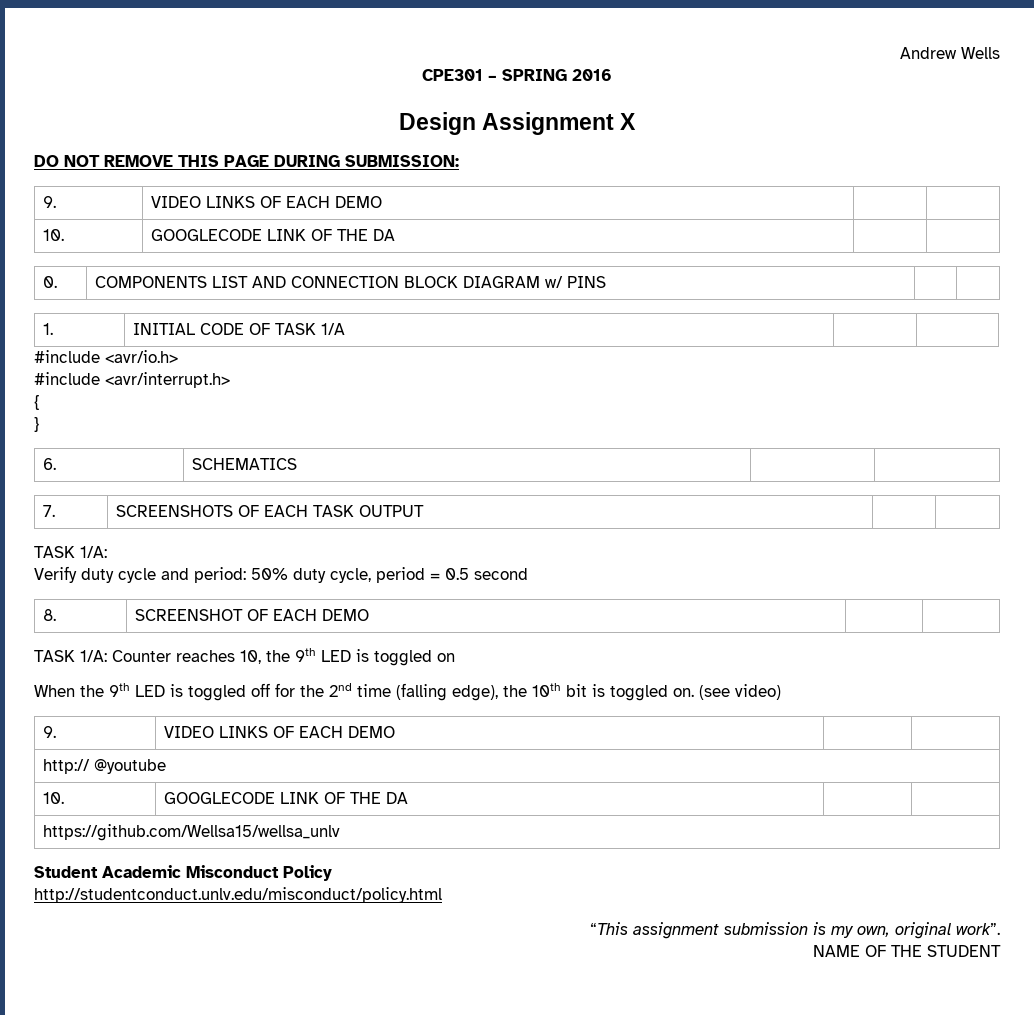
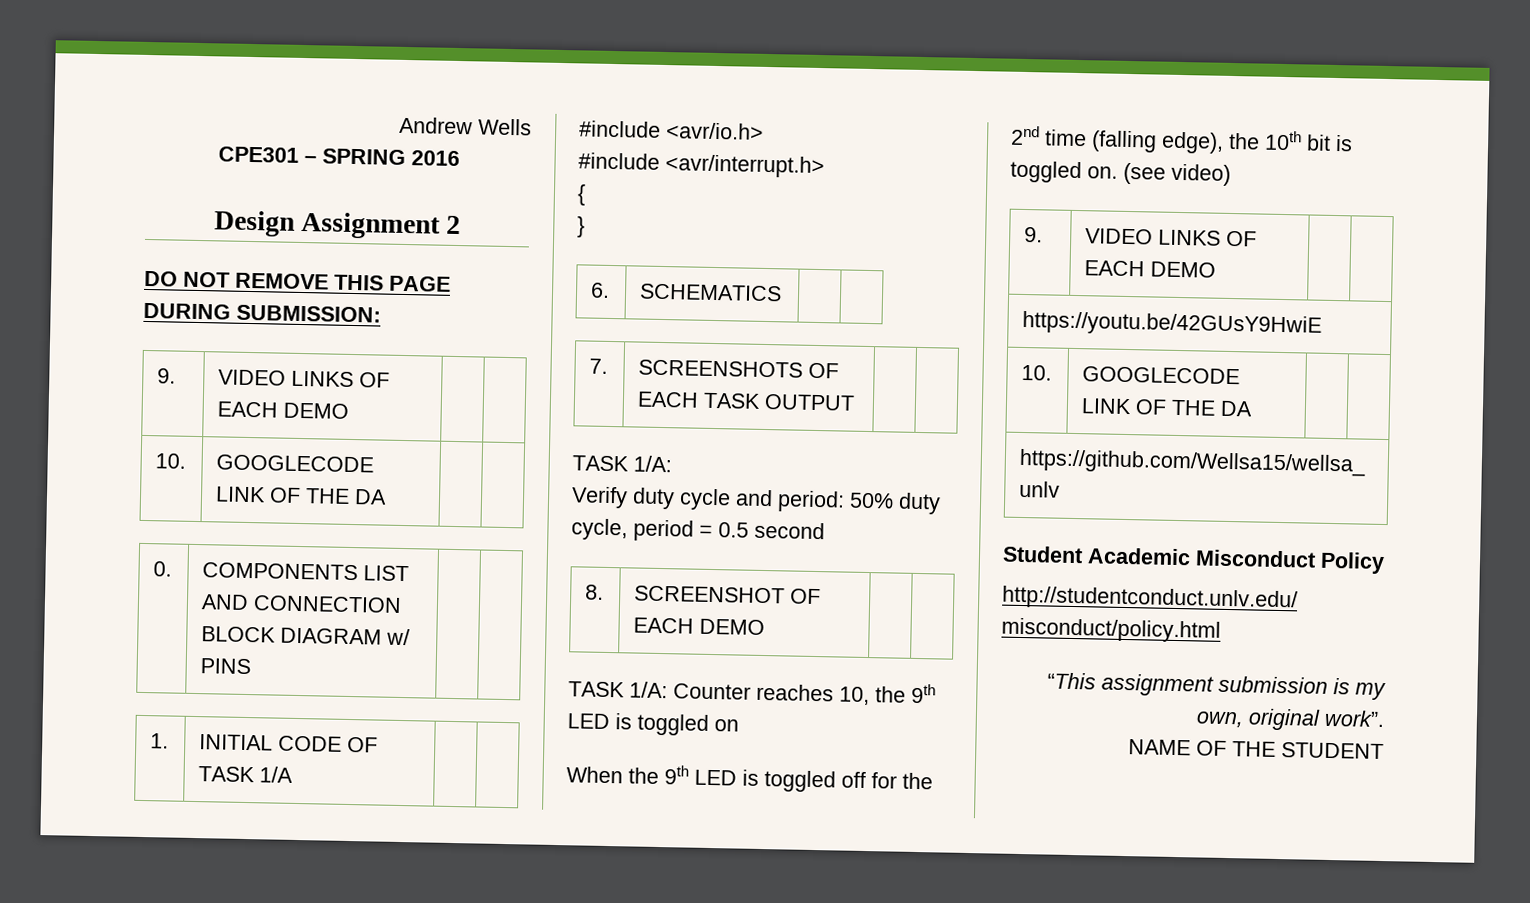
[620,113,637,130] X -> [446,215,462,235] 2
[43,759,167,774] http:// @youtube -> [1022,310,1323,338] https://youtu.be/42GUsY9HwiE

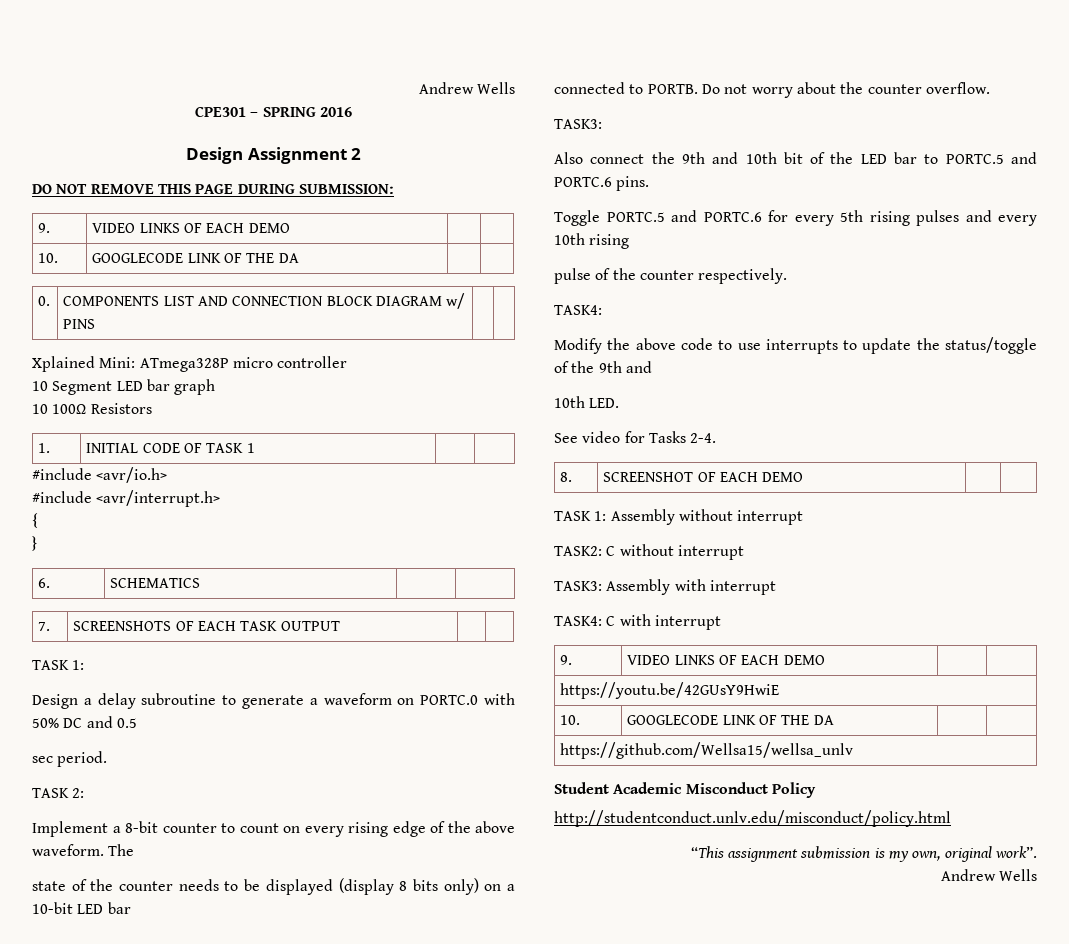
(252, 666) none -> [32,356,348,372] [32,379,216,395] [32,403,152,414] // Xplained Mini: ATmega328P micro controller // 10 Segment LED bar graph // 10 100Ω Resistors
[259,766,294,783] 1/A -> [246,443,255,453] 1
[633,455,672,473] [571,486,941,515] [571,518,825,542] 1/A: // Verify duty cycle and period: 50% duty cycle, period = 0.5 second -> [72,660,85,670] [32,693,515,709] [32,716,137,728] [32,751,108,767] [32,788,85,798] [32,821,515,837] [32,844,135,856] [32,878,515,895] [32,902,131,914] [554,82,990,98] [554,119,602,129] [554,152,1037,164] [554,176,650,191] [554,210,1037,226] [554,233,630,249] [554,268,788,284] [554,305,602,315] [554,337,1037,354] [554,361,652,373] [554,396,620,408] [554,431,717,443] 1: // Design a delay subroutine to generate a waveform on PORTC.0 with 50% DC and 0.5 // sec period. // TASK 2: // Implement a 8-bit counter to count on every rising edge of the above waveform. The // state of the counter needs to be displayed (display 8 bits only) on a 10-bit LED bar // connected to PORTB. Do not worry about the counter overflow. // TASK3: // Also connect the 9th and 10th bit of the LED bar to PORTC.5 and PORTC.6 pins. // Toggle PORTC.5 and PORTC.6 for every 5th rising pulses and every 10th rising // pulse of the counter respectively. // TASK4: // Modify the above code to use interrupts to update the status/toggle of the 9th and // 10th LED. // See video for Tasks 2-4.
[629,681,936,706] [567,713,739,736] [566,765,933,793] [1010,125,1353,154] [1010,160,1231,186] 1/A: Counter reaches 10, the 9th LED is toggled on // When the 9th LED is toggled off for the 2nd time (falling edge), the 10th bit is toggled on. (see video) -> [594,509,804,525] [554,544,744,560] [554,579,776,595] [554,614,721,630] 1: Assembly without interrupt // TASK2: C without interrupt // TASK3: Assembly with interrupt // TASK4: C with interrupt
[1128,739,1384,760] NAME OF THE STUDENT -> [940,869,1037,881] Andrew Wells

